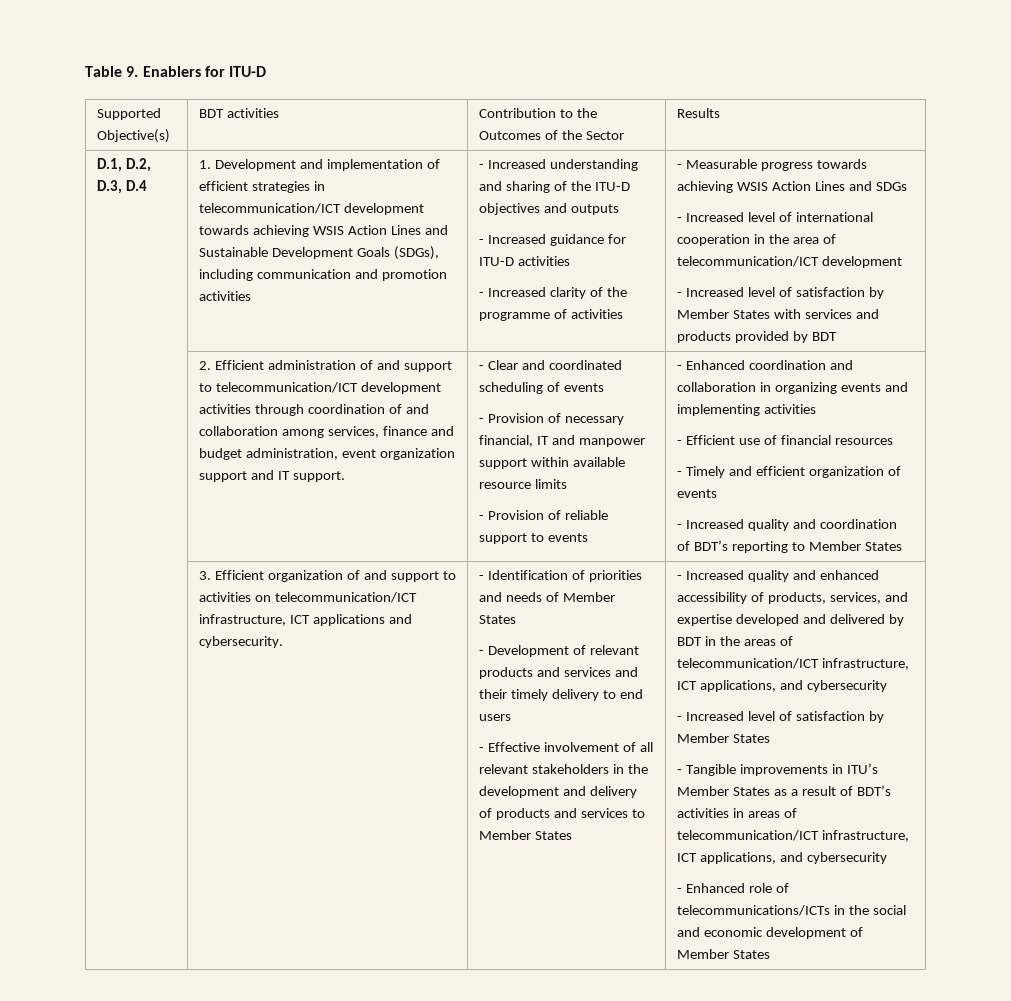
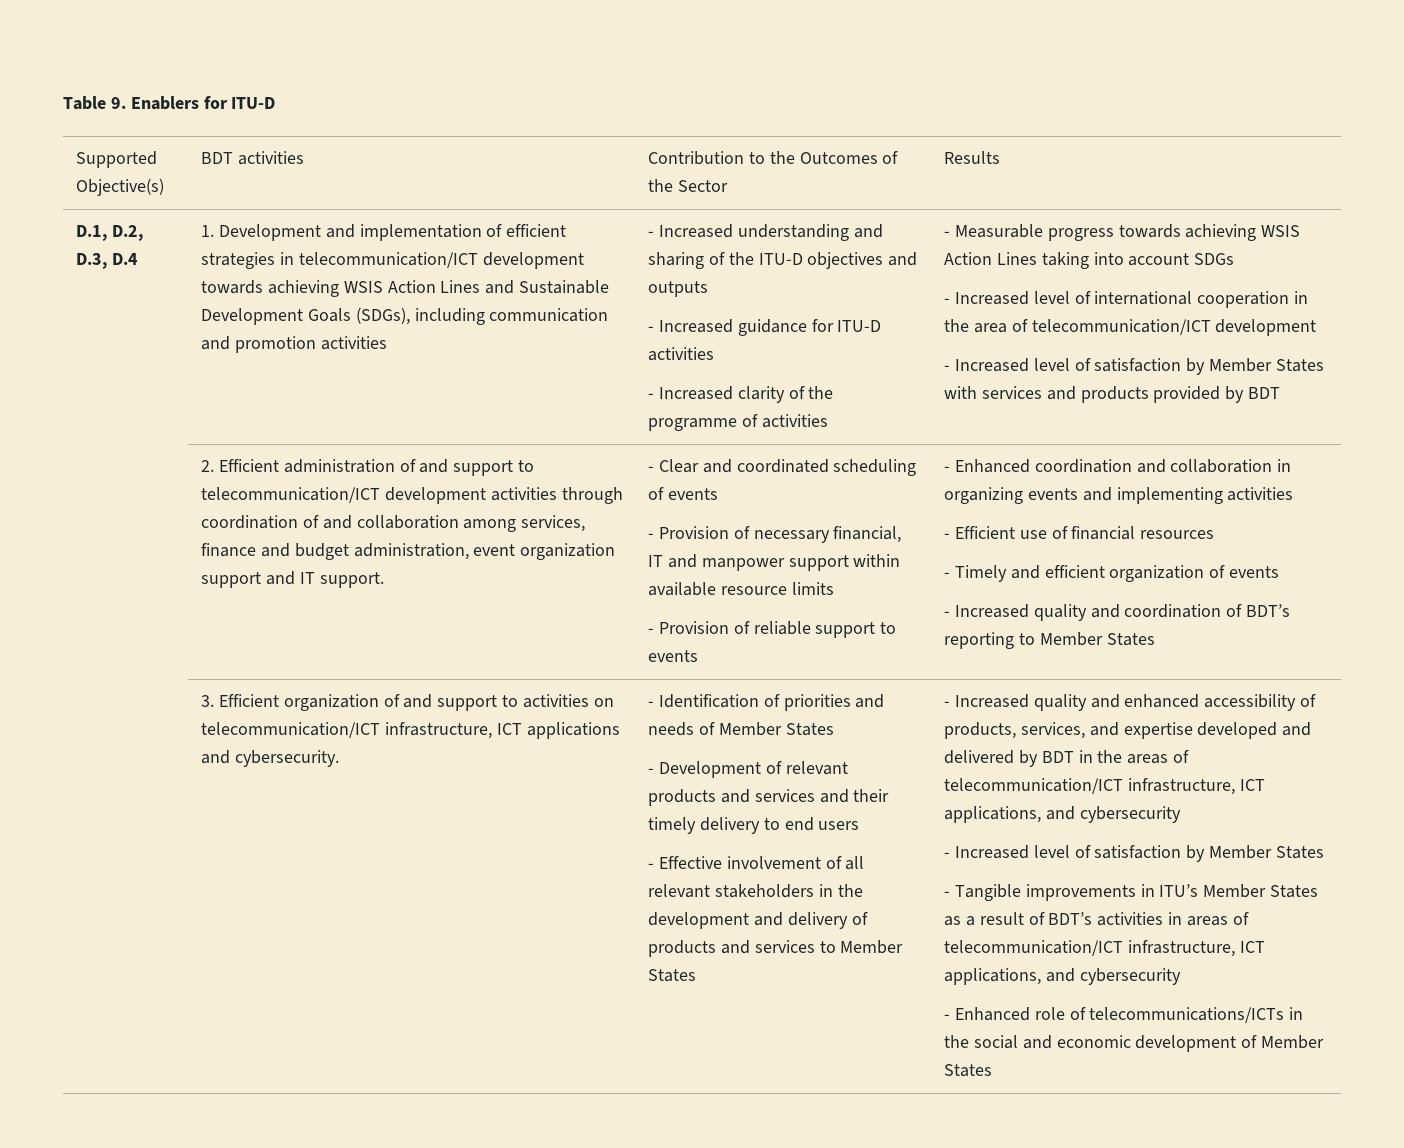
[848,181,872,191] and -> [1041,252,1190,269] taking into account

